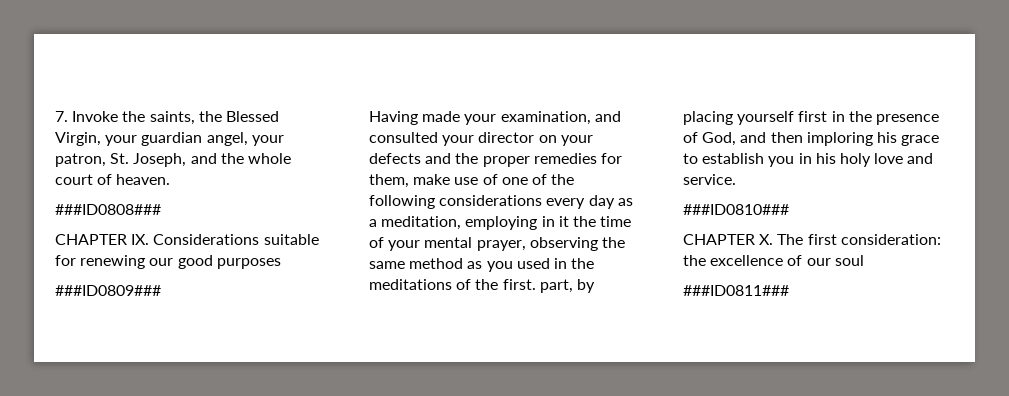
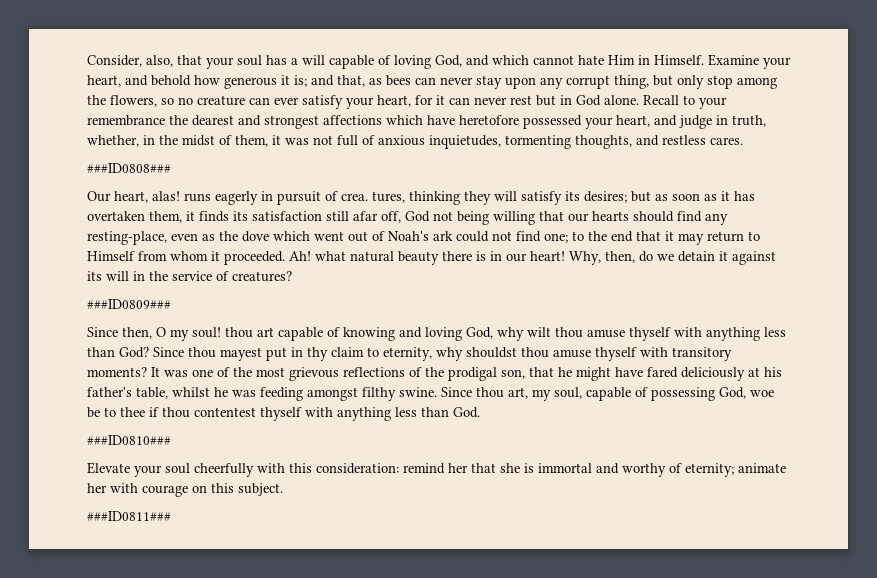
[55,111,279,125] [55,132,284,146] [55,153,291,167] [55,174,171,185] [55,204,161,215] [55,234,319,245] [55,255,281,269] [55,285,161,296] [369,111,621,125] [369,132,593,146] [369,153,622,167] [369,174,575,188] [369,195,633,209] [369,216,632,230] [369,237,625,251] [369,258,595,272] [369,279,595,293] [683,111,939,125] [683,132,940,146] [683,153,934,167] [683,174,736,185] [683,204,789,215] [683,234,941,245] [683,255,864,266] 7. Invoke the saints, the Blessed Virgin, your guardian angel, your patron, St. Joseph, and the whole court of heaven. // ###ID0808### // CHAPTER IX. Considerations suitable for renewing our good purposes // ###ID0809### // Having made your examination, and consulted your director on your defects and the proper remedies for them, make use of one of the following considerations every day as a meditation, employing in it the time of your mental prayer, observing the same method as you used in the meditations of the first. part, by placing yourself first in the presence of God, and then imploring his grace to establish you in his holy love and service. // ###ID0810### // CHAPTER X. The first consideration: the excellence of our soul -> [87,54,791,69] [87,75,777,89] [87,95,727,109] [87,115,766,129] [87,135,743,149] [87,163,171,173] [87,191,755,205] [87,211,728,225] [87,231,760,245] [87,251,776,265] [87,271,292,282] [87,299,171,309] [87,327,786,341] [87,347,732,361] [87,367,782,381] [87,387,774,401] [87,407,480,421] [87,435,171,445] [87,462,786,477] [87,483,283,497] Consider, also, that your soul has a will capable of loving God, and which cannot hate Him in Himself. Examine your heart, and behold how generous it is; and that, as bees can never stay upon any corrupt thing, but only stop among the flowers, so no creature can ever satisfy your heart, for it can never rest but in God alone. Recall to your remembrance the dearest and strongest affections which have heretofore possessed your heart, and judge in truth, whether, in the midst of them, it was not full of anxious inquietudes, tormenting thoughts, and restless cares. // ###ID0808### // Our heart, alas! runs eagerly in pursuit of crea. tures, thinking they will satisfy its desires; but as soon as it has overtaken them, it finds its satisfaction still afar off, God not being willing that our hearts should find any resting-place, even as the dove which went out of Noah's ark could not find one; to the end that it may return to Himself from whom it proceeded. Ah! what natural beauty there is in our heart! Why, then, do we detain it against its will in the service of creatures? // ###ID0809### // Since then, O my soul! thou art capable of knowing and loving God, why wilt thou amuse thyself with anything less than God? Since thou mayest put in thy claim to eternity, why shouldst thou amuse thyself with transitory moments? It was one of the most grievous reflections of the prodigal son, that he might have fared deliciously at his father's table, whilst he was feeding amongst filthy swine. Since thou art, my soul, capable of possessing God, woe be to thee if thou contentest thyself with anything less than God. // ###ID0810### // Elevate your soul cheerfully with this consideration: remind her that she is immortal and worthy of eternity; animate her with courage on this subject.

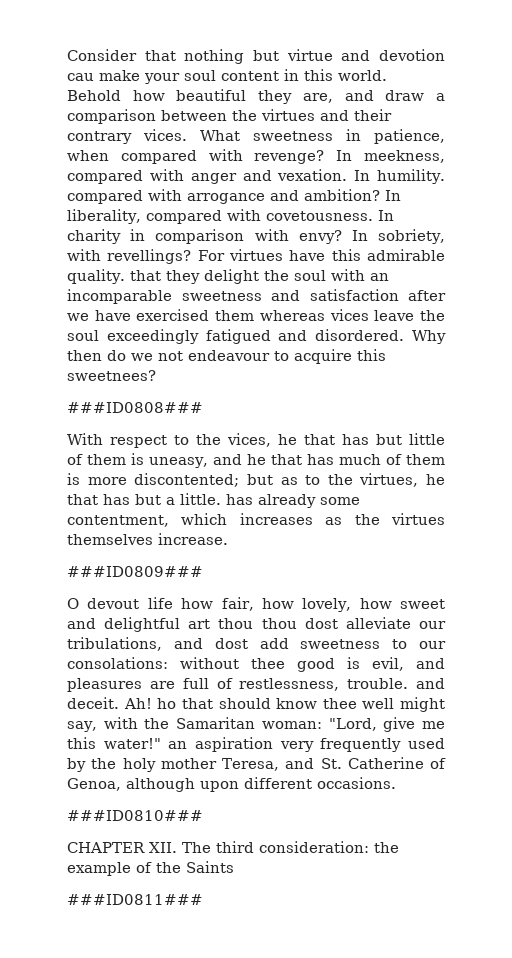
[87,54,791,69] [87,75,777,89] [87,95,727,109] [87,115,766,129] [87,135,743,149] [87,163,171,173] [87,191,755,205] [87,211,728,225] [87,231,760,245] [87,251,776,265] [87,271,292,282] [87,299,171,309] [87,327,786,341] [87,347,732,361] [87,367,782,381] [87,387,774,401] [87,407,480,421] [87,435,171,445] [87,462,786,477] [87,483,283,497] Consider, also, that your soul has a will capable of loving God, and which cannot hate Him in Himself. Examine your heart, and behold how generous it is; and that, as bees can never stay upon any corrupt thing, but only stop among the flowers, so no creature can ever satisfy your heart, for it can never rest but in God alone. Recall to your remembrance the dearest and strongest affections which have heretofore possessed your heart, and judge in truth, whether, in the midst of them, it was not full of anxious inquietudes, tormenting thoughts, and restless cares. // ###ID0808### // Our heart, alas! runs eagerly in pursuit of crea. tures, thinking they will satisfy its desires; but as soon as it has overtaken them, it finds its satisfaction still afar off, God not being willing that our hearts should find any resting-place, even as the dove which went out of Noah's ark could not find one; to the end that it may return to Himself from whom it proceeded. Ah! what natural beauty there is in our heart! Why, then, do we detain it against its will in the service of creatures? // ###ID0809### // Since then, O my soul! thou art capable of knowing and loving God, why wilt thou amuse thyself with anything less than God? Since thou mayest put in thy claim to eternity, why shouldst thou amuse thyself with transitory moments? It was one of the most grievous reflections of the prodigal son, that he might have fared deliciously at his father's table, whilst he was feeding amongst filthy swine. Since thou art, my soul, capable of possessing God, woe be to thee if thou contentest thyself with anything less than God. // ###ID0810### // Elevate your soul cheerfully with this consideration: remind her that she is immortal and worthy of eternity; animate her with courage on this subject. -> [67,49,445,64] [67,69,387,84] [67,89,446,104] [67,109,392,124] [67,129,445,144] [67,149,446,164] [67,169,446,184] [67,189,401,204] [67,209,394,224] [67,229,446,244] [67,249,445,264] [67,269,389,284] [67,289,446,304] [67,309,446,321] [67,329,447,344] [67,349,386,364] [67,370,156,381] [67,402,203,413] [67,433,445,448] [67,453,445,468] [67,473,445,487] [67,493,360,508] [67,513,445,527] [67,533,228,545] [67,566,203,577] [67,597,445,612] [67,617,446,632] [67,637,446,651] [67,657,445,672] [67,678,445,692] [67,697,445,712] [67,717,445,732] [67,737,445,752] [67,757,446,772] [67,777,396,792] [67,810,203,821] [67,841,399,853] [67,861,234,876] Consider that nothing but virtue and devotion cau make your soul content in this world. Behold how beautiful they are, and draw a comparison between the virtues and their contrary vices. What sweetness in patience, when compared with revenge? In meekness, compared with anger and vexation. In humility. compared with arrogance and ambition? In liberality, compared with covetousness. In charity in comparison with envy? In sobriety, with revellings? For virtues have this admirable quality. that they delight the soul with an incomparable sweetness and satisfaction after we have exercised them whereas vices leave the soul exceedingly fatigued and disordered. Why then do we not endeavour to acquire this sweetnees? // ###ID0808### // With respect to the vices, he that has but little of them is uneasy, and he that has much of them is more discontented; but as to the virtues, he that has but a little. has already some contentment, which increases as the virtues themselves increase. // ###ID0809### // O devout life how fair, how lovely, how sweet and delightful art thou thou dost alleviate our tribulations, and dost add sweetness to our consolations: without thee good is evil, and pleasures are full of restlessness, trouble. and deceit. Ah! ho that should know thee well might say, with the Samaritan woman: "Lord, give me this water!" an aspiration very frequently used by the holy mother Teresa, and St. Catherine of Genoa, although upon different occasions. // ###ID0810### // CHAPTER XII. The third consideration: the example of the Saints

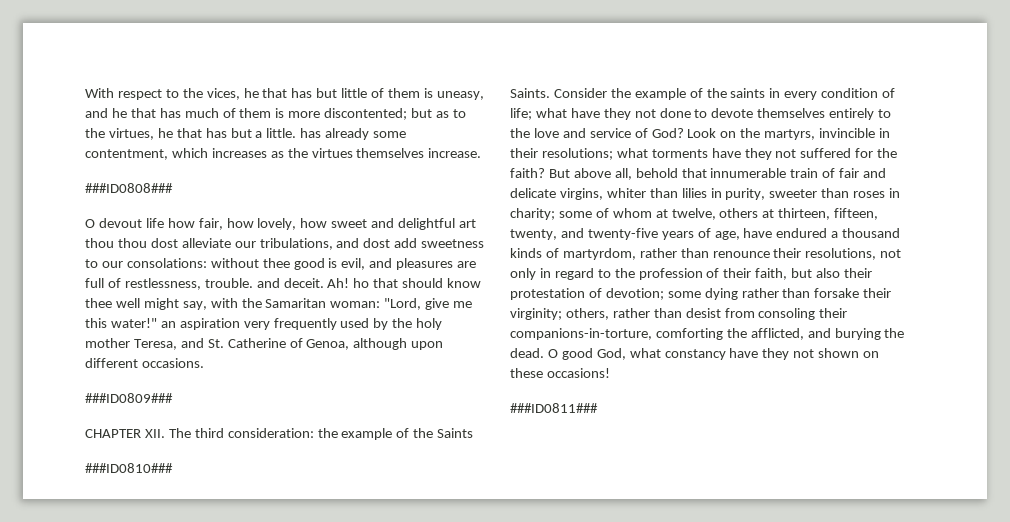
[67,49,445,64] [67,69,387,84] [67,89,446,104] [67,109,392,124] [67,129,445,144] [67,149,446,164] [67,169,446,184] [67,189,401,204] [67,209,394,224] [67,229,446,244] [67,249,445,264] [67,269,389,284] [67,289,446,304] [67,309,446,321] [67,329,447,344] [67,349,386,364] [67,370,156,381] [67,402,203,413] Consider that nothing but virtue and devotion cau make your soul content in this world. Behold how beautiful they are, and draw a comparison between the virtues and their contrary vices. What sweetness in patience, when compared with revenge? In meekness, compared with anger and vexation. In humility. compared with arrogance and ambition? In liberality, compared with covetousness. In charity in comparison with envy? In sobriety, with revellings? For virtues have this admirable quality. that they delight the soul with an incomparable sweetness and satisfaction after we have exercised them whereas vices leave the soul exceedingly fatigued and disordered. Why then do we not endeavour to acquire this sweetnees? // ###ID0808### // -> (85, 93) none
[67,566,203,577] ###ID0809### -> [85,183,173,193] ###ID0808###
[67,810,203,821] ###ID0810### -> [85,393,173,403] ###ID0809###
(234, 867) none -> [85,463,173,473] [510,88,896,100] [510,108,892,120] [510,128,891,140] [510,148,898,160] [510,168,887,180] [510,188,901,200] [510,208,879,220] [510,228,901,240] [510,248,902,260] [510,268,873,280] [510,288,892,300] [510,308,848,320] [510,328,905,340] [510,348,880,360] [510,368,610,378] // ###ID0810### // Saints. Consider the example of the saints in every condition of life; what have they not done to devote themselves entirely to the love and service of God? Look on the martyrs, invincible in their resolutions; what torments have they not suffered for the faith? But above all, behold that innumerable train of fair and delicate virgins, whiter than lilies in purity, sweeter than roses in charity; some of whom at twelve, others at thirteen, fifteen, twenty, and twenty-five years of age, have endured a thousand kinds of martyrdom, rather than renounce their resolutions, not only in regard to the profession of their faith, but also their protestation of devotion; some dying rather than forsake their virginity; others, rather than desist from consoling their companions-in-torture, comforting the afflicted, and burying the dead. O good God, what constancy have they not shown on these occasions!

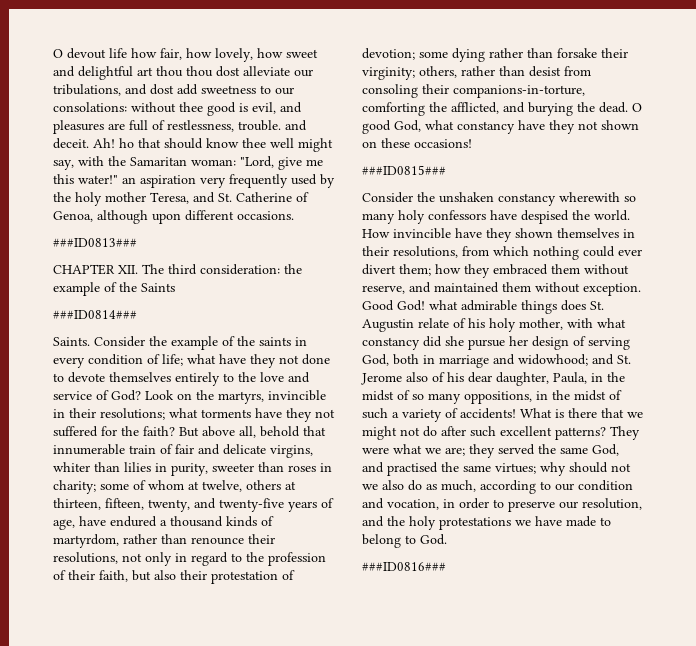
[85,88,484,100] [85,108,466,120] [85,128,407,140] [85,148,482,160] [85,183,173,193] With respect to the vices, he that has but little of them is uneasy, and he that has much of them is more discontented; but as to the virtues, he that has but a little. has already some contentment, which increases as the virtues themselves increase. // ###ID0808### // -> (53, 53) none
[85,393,173,403] ###ID0809### -> [53,238,137,247] ###ID0813###
[85,463,173,473] ###ID0810### -> [53,310,137,319] ###ID0814###
[510,403,598,413] ###ID0811### -> [362,165,446,175] [362,192,636,206] [362,210,630,224] [362,228,635,242] [362,246,642,260] [362,264,629,278] [362,282,641,296] [362,300,604,314] [362,318,626,332] [362,336,630,350] [362,354,631,368] [361,372,625,386] [362,390,622,404] [362,408,643,422] [362,426,640,440] [362,444,619,458] [362,462,631,476] [362,480,633,494] [362,498,642,512] [362,516,611,530] [362,534,447,548] [362,562,446,571] ###ID0815### // Consider the unshaken constancy wherewith so many holy confessors have despised the world. How invincible have they shown themselves in their resolutions, from which nothing could ever divert them; how they embraced them without reserve, and maintained them without exception. Good God! what admirable things does St. Augustin relate of his holy mother, with what constancy did she pursue her design of serving God, both in marriage and widowhood; and St. Jerome also of his dear daughter, Paula, in the midst of so many oppositions, in the midst of such a variety of accidents! What is there that we might not do after such excellent patterns? They were what we are; they served the same God, and practised the same virtues; why should not we also do as much, according to our condition and vocation, in order to preserve our resolution, and the holy protestations we have made to belong to God. // ###ID0816###

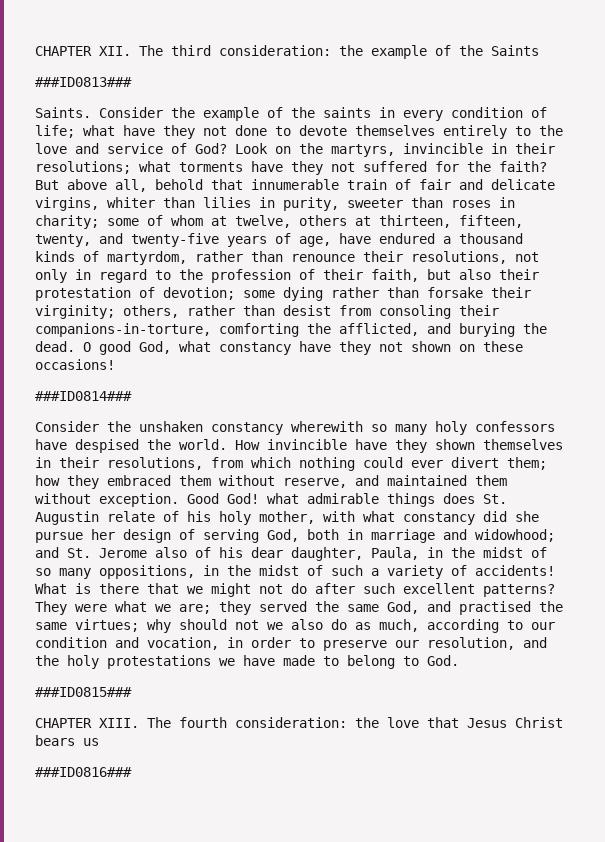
[53,48,318,62] [53,66,313,80] [53,84,294,96] [53,102,302,116] [53,120,307,134] [53,138,333,152] [53,156,323,170] [53,174,335,188] [53,192,309,206] [53,210,294,224] [53,238,137,247] O devout life how fair, how lovely, how sweet and delightful art thou thou dost alleviate our tribulations, and dost add sweetness to our consolations: without thee good is evil, and pleasures are full of restlessness, trouble. and deceit. Ah! ho that should know thee well might say, with the Samaritan woman: "Lord, give me this water!" an aspiration very frequently used by the holy mother Teresa, and St. Catherine of Genoa, although upon different occasions. // ###ID0813### // -> (35, 51) none
[53,310,137,319] ###ID0814### -> [35,77,132,87] ###ID0813###
[362,165,446,175] ###ID0815### -> [35,391,132,401] ###ID0814###
(447, 539) none -> [35,687,132,697] [35,717,563,728] [35,735,99,746] // ###ID0815### // CHAPTER XIII. The fourth consideration: the love that Jesus Christ bears us

